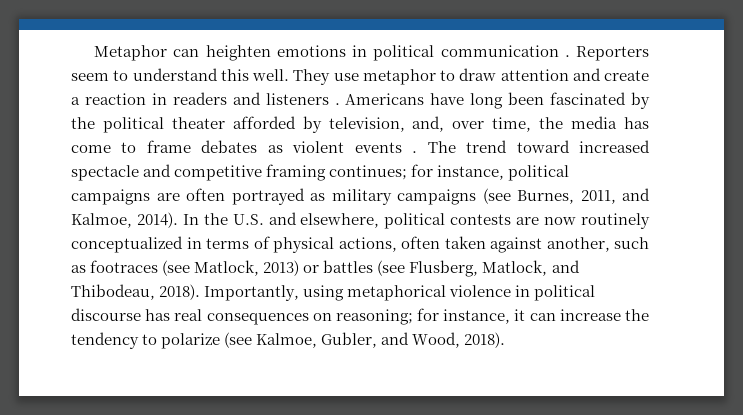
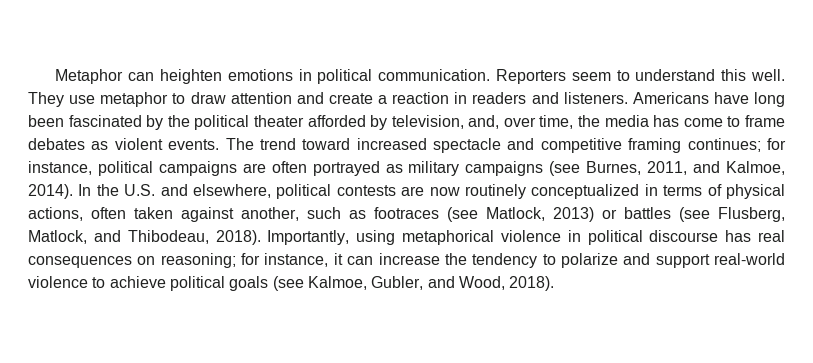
[440,45,570,57] communication . -> [378,69,491,81] communication.
[265,93,340,105] listeners . -> [563,92,628,104] listeners.
[354,142,418,153] events . -> [168,139,220,150] events.
(221, 341) none -> [623,253,785,268] [28,276,269,291] and support real-world violence to achieve political goals

